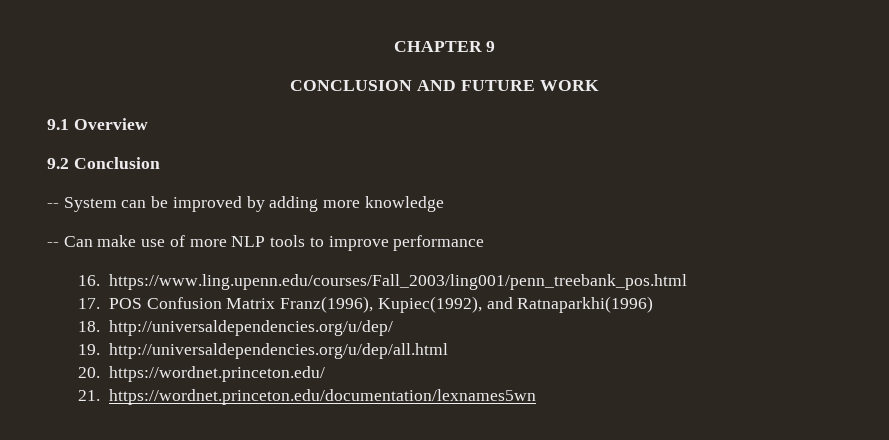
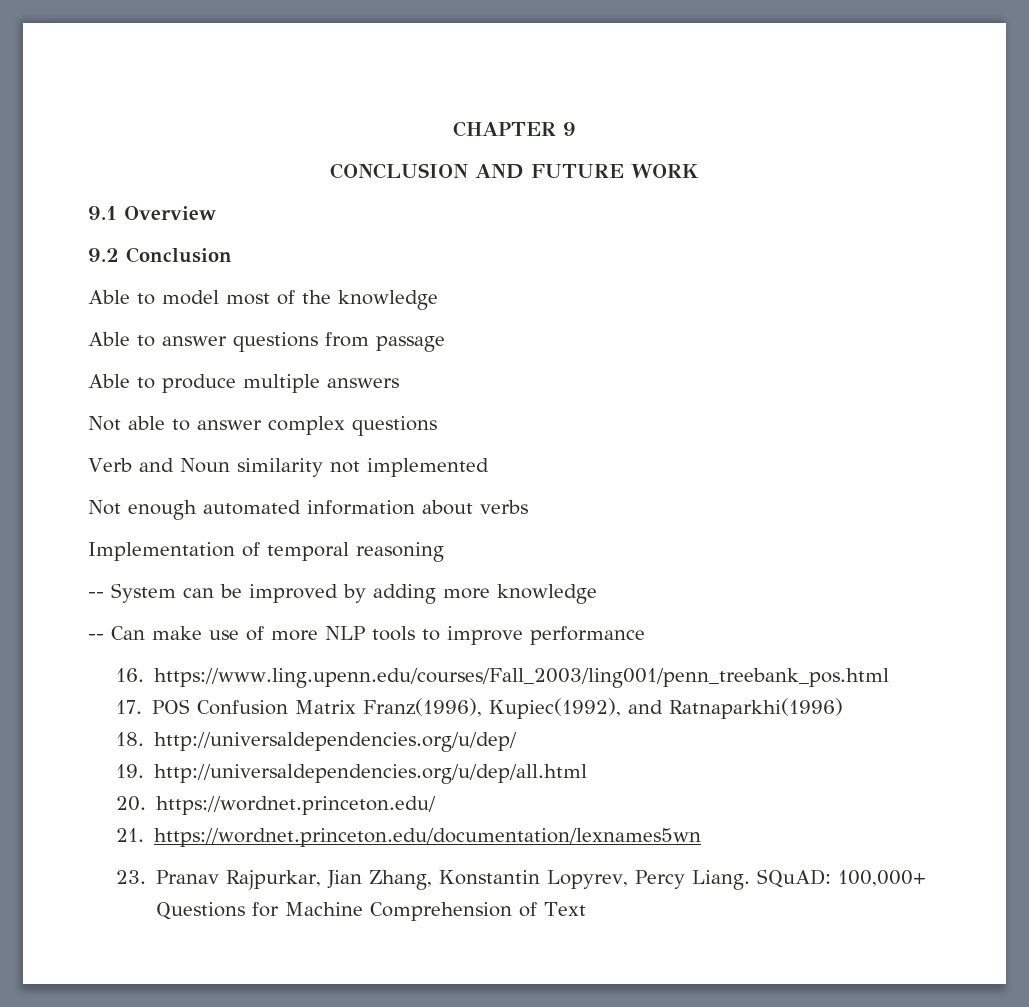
(160, 163) none -> [88,290,438,310] [88,332,445,352] [88,374,399,393] [88,416,437,436] [88,458,489,477] [88,500,528,520] [88,542,444,562] // Able to model most of the knowledge // Able to answer questions from passage // Able to produce multiple answers // Not able to answer complex questions // Verb and Noun similarity not implemented // Not enough automated information about verbs // Implementation of temporal reasoning
(536, 397) none -> [116,869,927,890] [156,902,587,921] // 23. Pranav Rajpurkar, Jian Zhang, Konstantin Lopyrev, Percy Liang. SQuAD: 100,000+ Questions for Machine Comprehension of Text

